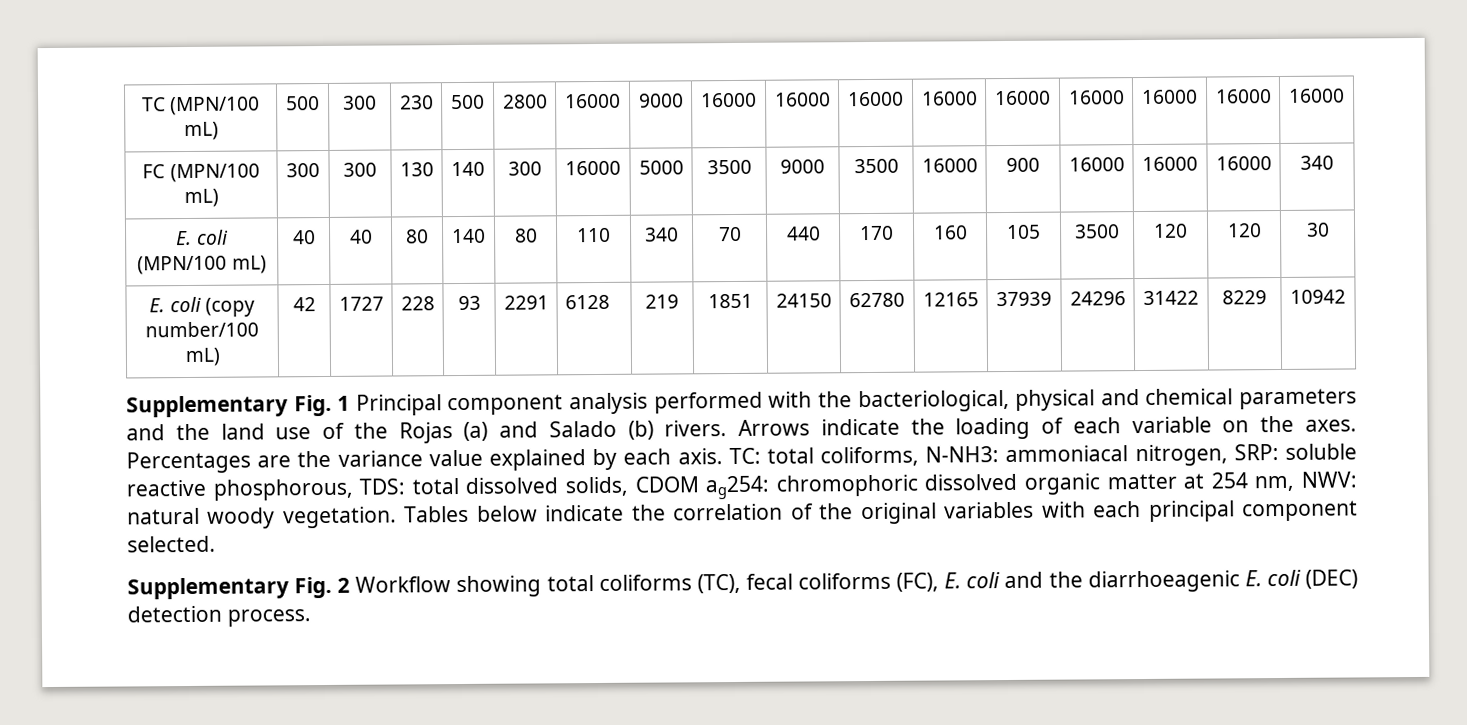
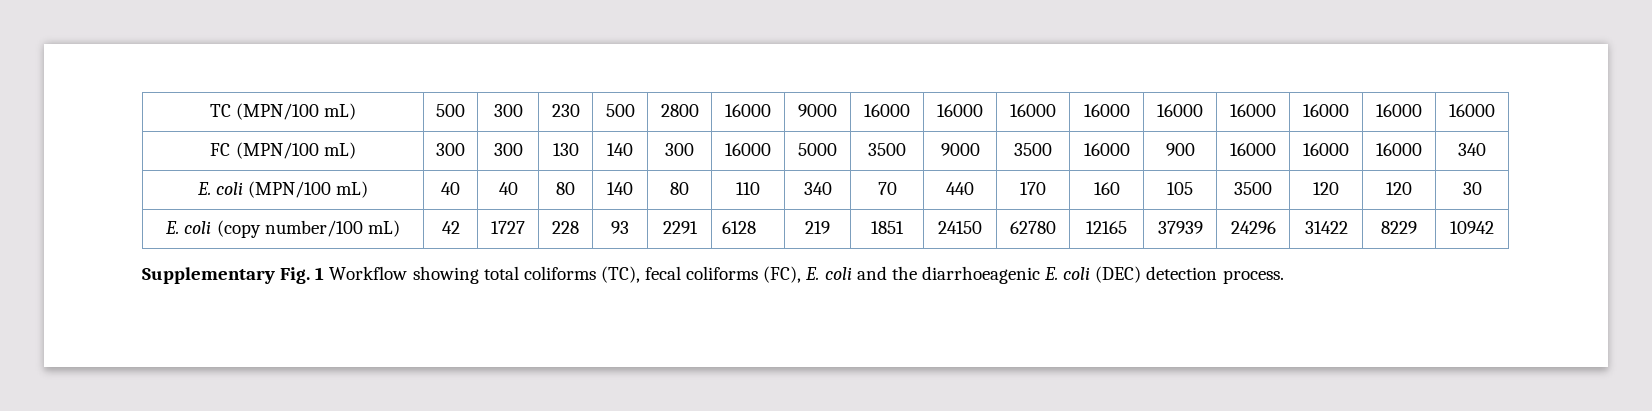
[355,388,1357,416] [126,415,1358,444] [126,443,1357,474] [126,471,1357,501] [127,500,1359,529] [127,535,216,553] [127,576,351,600] Principal component analysis performed with the bacteriological, physical and chemical parameters and the land use of the Rojas (a) and Salado (b) rivers. Arrows indicate the loading of each variable on the axes. Percentages are the variance value explained by each axis. TC: total coliforms, N-NH3: ammoniacal nitrogen, SRP: soluble reactive phosphorous, TDS: total dissolved solids, CDOM ag254: chromophoric dissolved organic matter at 254 nm, NWV: natural woody vegetation. Tables below indicate the correlation of the original variables with each principal component selected. // Supplementary Fig. 2 -> (325, 273) none

